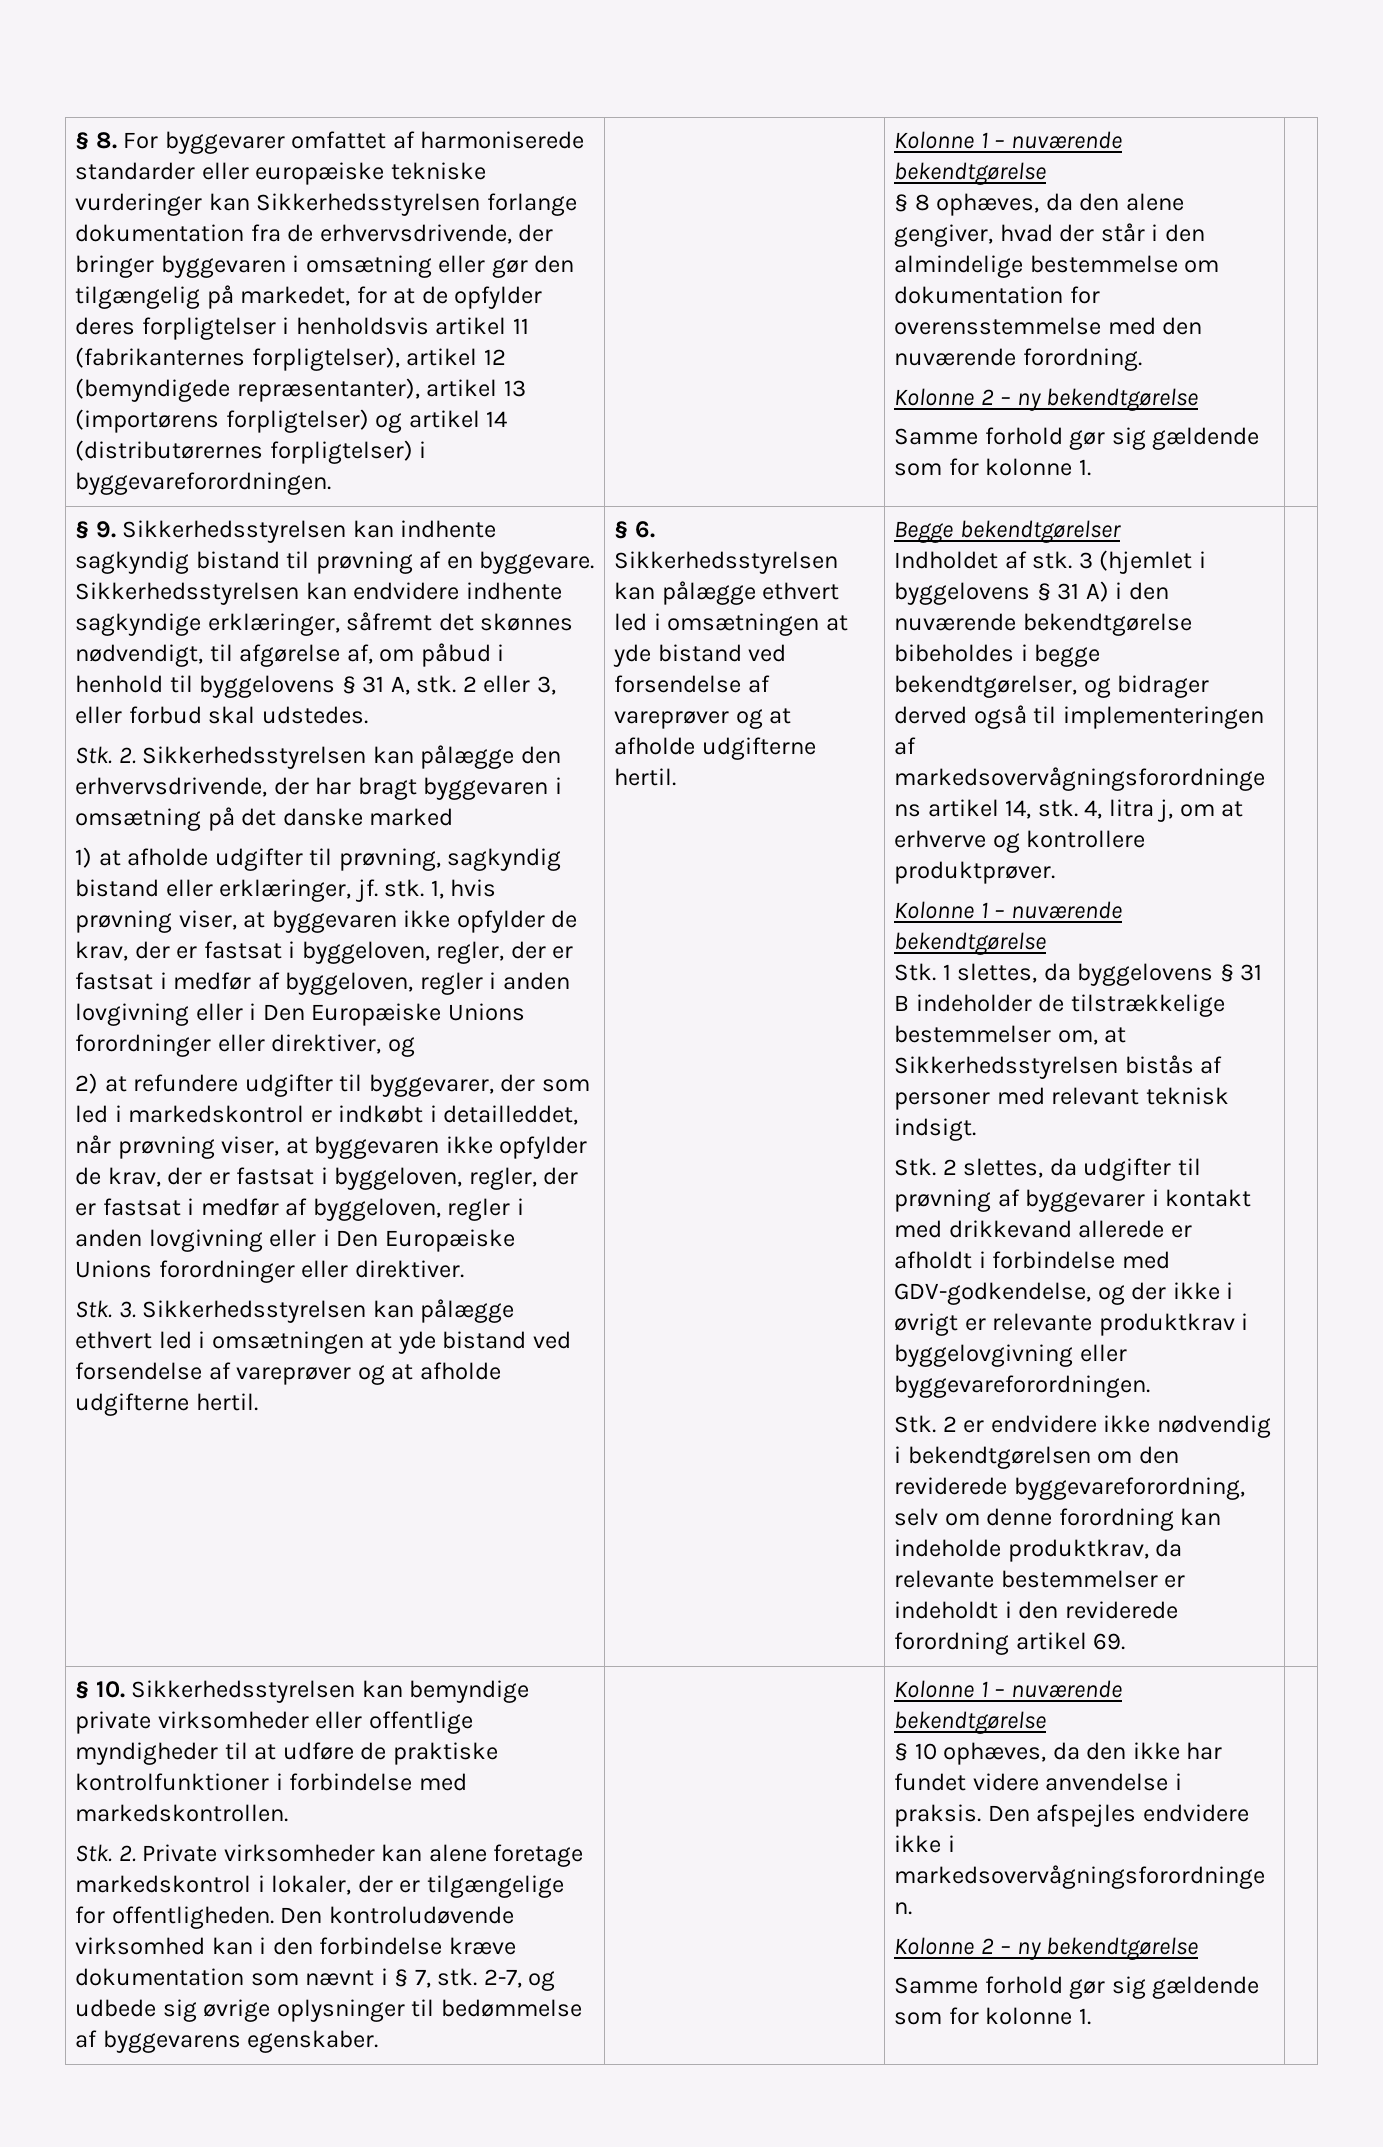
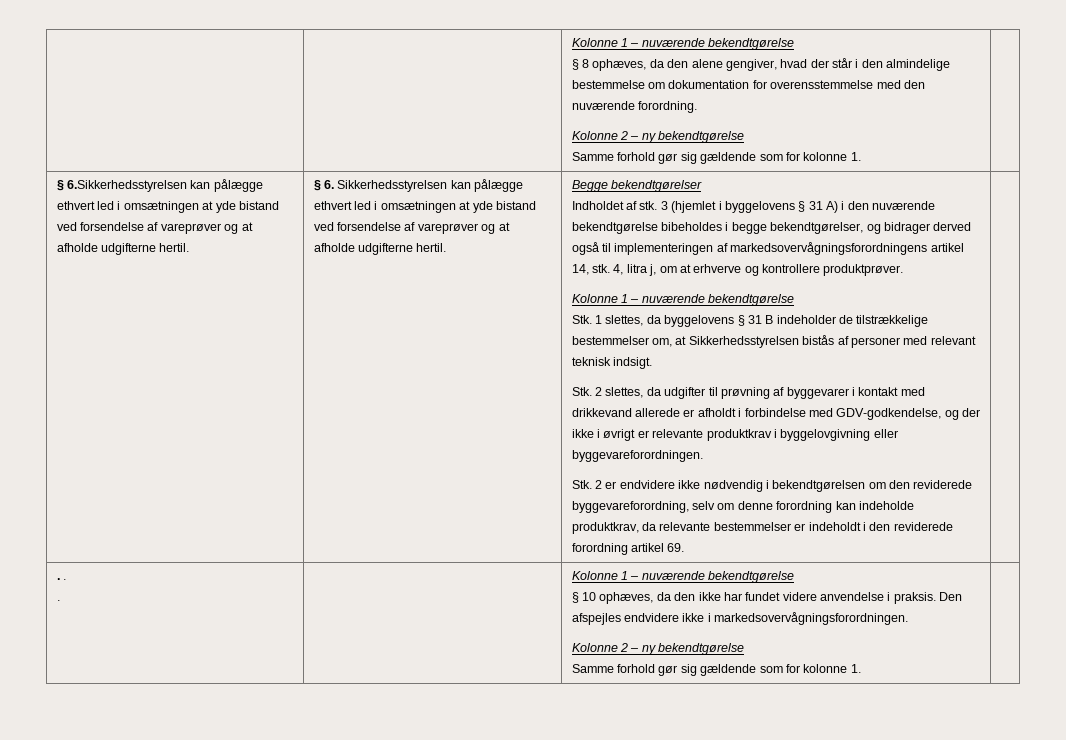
[75,131,585,154] [75,162,486,185] [75,193,577,216] [75,224,554,244] [75,255,575,278] [75,285,543,309] [75,317,529,340] [75,347,506,371] [75,378,526,402] [75,409,508,433] [75,440,427,464] [75,472,332,495] § 8. For byggevarer omfattet af harmoniserede standarder eller europæiske tekniske vurderinger kan Sikkerhedsstyrelsen forlange dokumentation fra de erhvervsdrivende, der bringer byggevaren i omsætning eller gør den tilgængelig på markedet, for at de opfylder deres forpligtelser i henholdsvis artikel 11 (fabrikanternes forpligtelser), artikel 12 (bemyndigede repræsentanter), artikel 13 (importørens forpligtelser) og artikel 14 (distributørernes forpligtelser) i byggevareforordningen. -> (571, 42) none
[95,520,497,543] [75,551,595,574] [75,582,562,605] [75,612,574,636] [75,643,505,667] [75,675,556,698] [75,706,368,724] [75,745,561,769] [75,777,562,800] [75,807,454,831] [75,847,562,871] [75,879,497,902] [75,910,578,933] [75,941,574,964] [75,972,570,995] [75,1003,525,1026] [75,1034,415,1057] [75,1073,590,1097] [75,1105,579,1125] [75,1135,588,1159] [75,1167,579,1190] [75,1198,524,1221] [75,1229,515,1252] [75,1260,464,1283] [75,1300,367,1323] 9. Sikkerhedsstyrelsen kan indhente sagkyndig bistand til prøvning af en byggevare. Sikkerhedsstyrelsen kan endvidere indhente sagkyndige erklæringer, såfremt det skønnes nødvendigt, til afgørelse af, om påbud i henhold til byggelovens § 31 A, stk. 2 eller 3, eller forbud skal udstedes. // Stk. 2. Sikkerhedsstyrelsen kan pålægge den erhvervsdrivende, der har bragt byggevaren i omsætning på det danske marked // 1) at afholde udgifter til prøvning, sagkyndig bistand eller erklæringer, jf. stk. 1, hvis prøvning viser, at byggevaren ikke opfylder de krav, der er fastsat i byggeloven, regler, der er fastsat i medfør af byggeloven, regler i anden lovgivning eller i Den Europæiske Unions forordninger eller direktiver, og // 2) at refundere udgifter til byggevarer, der som led i markedskontrol er indkøbt i detailleddet, når prøvning viser, at byggevaren ikke opfylder de krav, der er fastsat i byggeloven, regler, der er fastsat i medfør af byggeloven, regler i anden lovgivning eller i Den Europæiske Unions forordninger eller direktiver. // Stk. 3. Sikkerhedsstyrelsen -> [67,180,188,192] 6.Sikkerhedsstyrelsen
[75,1680,530,1703] [75,1711,473,1734] [75,1742,498,1765] [75,1773,467,1791] [75,1804,289,1822] [75,1844,584,1867] [75,1875,564,1898] [75,1906,514,1929] [75,1937,516,1955] [75,1968,556,1991] [75,1999,582,2022] [75,2030,379,2053] § 10. Sikkerhedsstyrelsen kan bemyndige private virksomheder eller offentlige myndigheder til at udføre de praktiske kontrolfunktioner i forbindelse med markedskontrollen. // Stk. 2. Private virksomheder kan alene foretage markedskontrol i lokaler, der er tilgængelige for offentligheden. Den kontroludøvende virksomhed kan i den forbindelse kræve dokumentation som nævnt i § 7, stk. 2-7, og udbede sig øvrige oplysninger til bedømmelse af byggevarens egenskaber. -> [56,578,67,580] [56,600,60,601] . . // .

